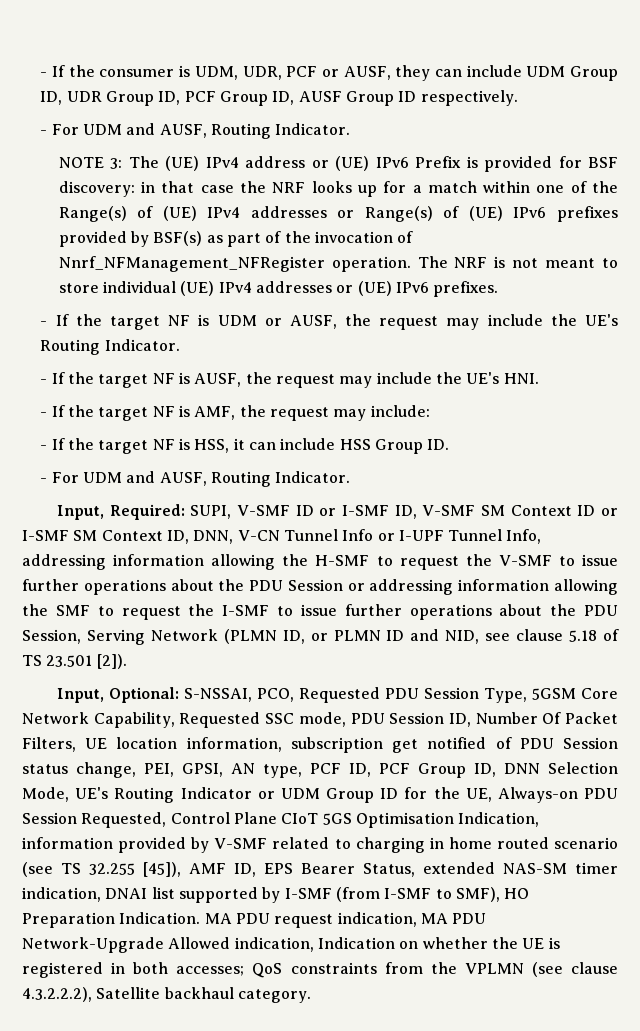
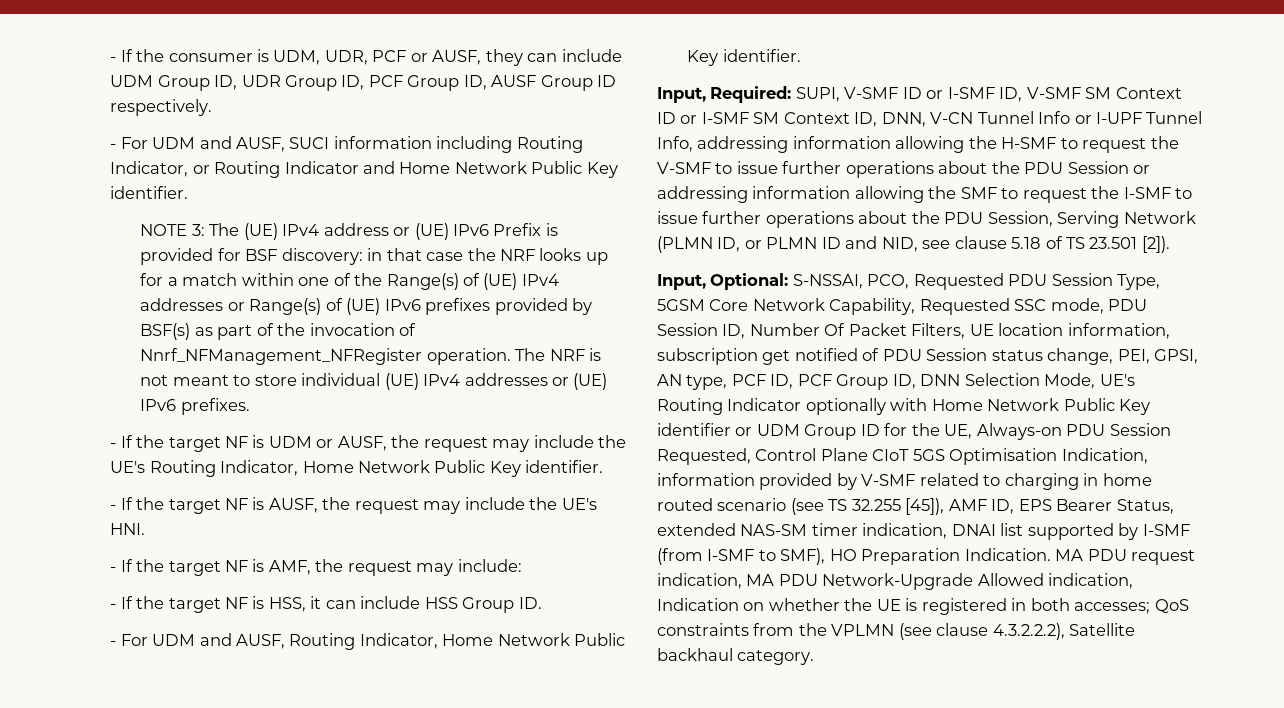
[211,123,351,139] Routing Indicator. -> [289,136,583,153] [110,161,618,178] [110,186,189,199] SUCI information including Routing Indicator, or Routing Indicator and Home Network Public Key identifier.
[104,339,180,351] Indicator. -> [220,460,604,477] Indicator, Home Network Public Key identifier.
[275,471,351,483] Indicator. -> [359,633,626,649] [687,49,801,66] Indicator, Home Network Public Key identifier.
(252, 793) none -> [805,398,1151,415] [657,423,731,436] optionally with Home Network Public Key identifier

